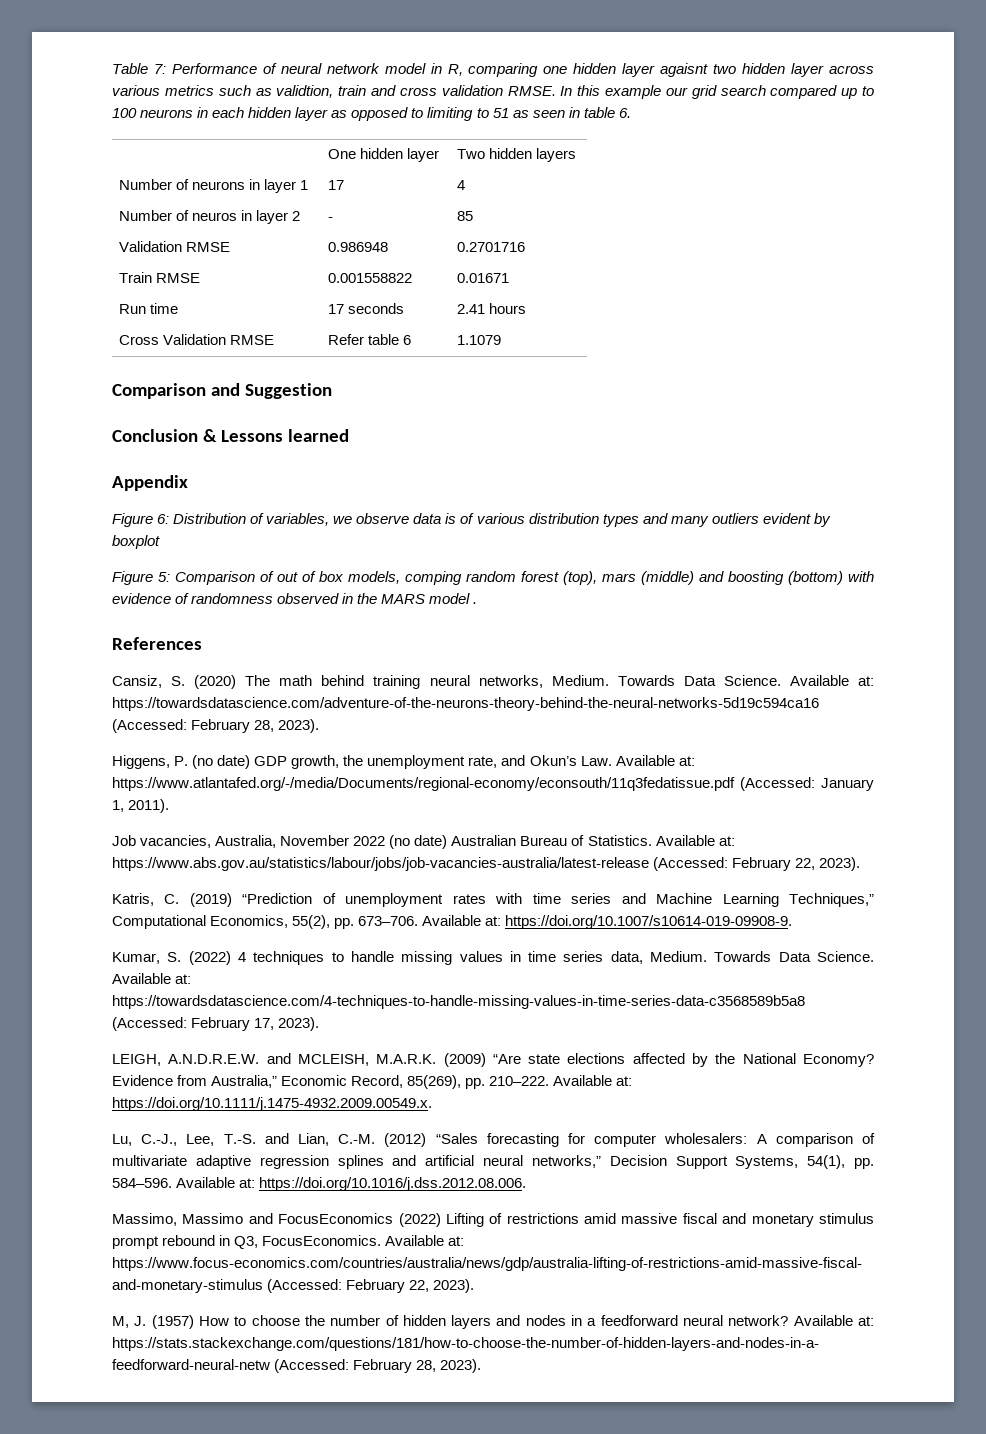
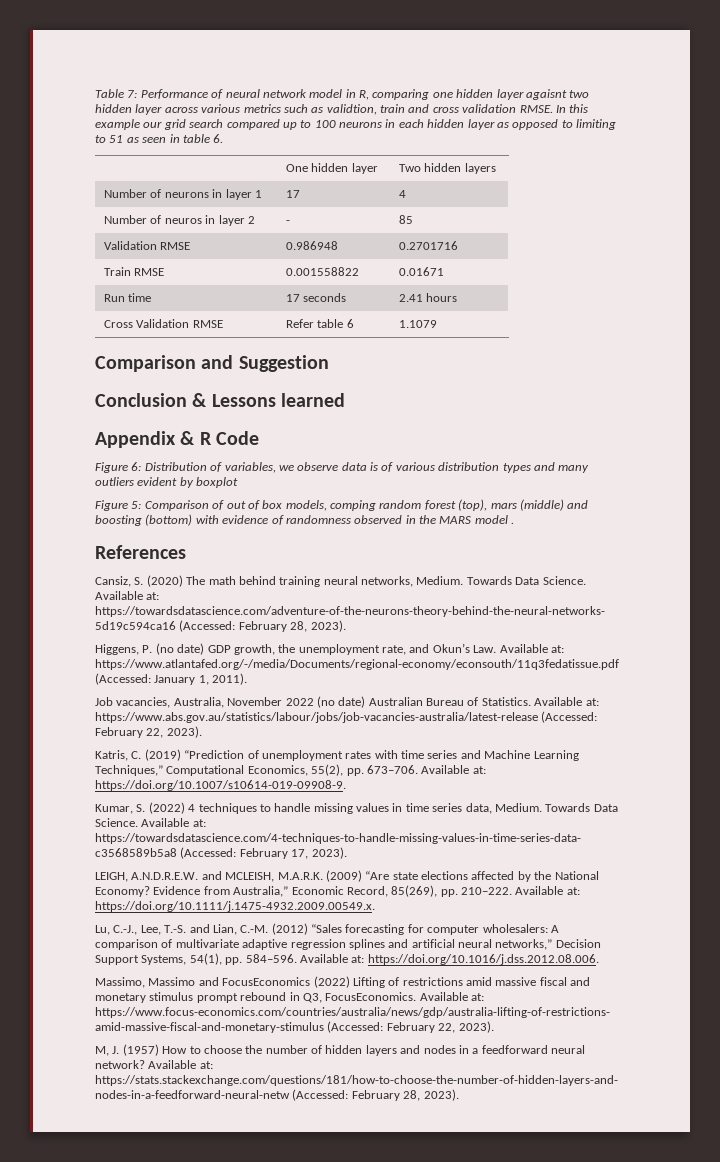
(188, 483) none -> [180,431,259,445] & R Code

